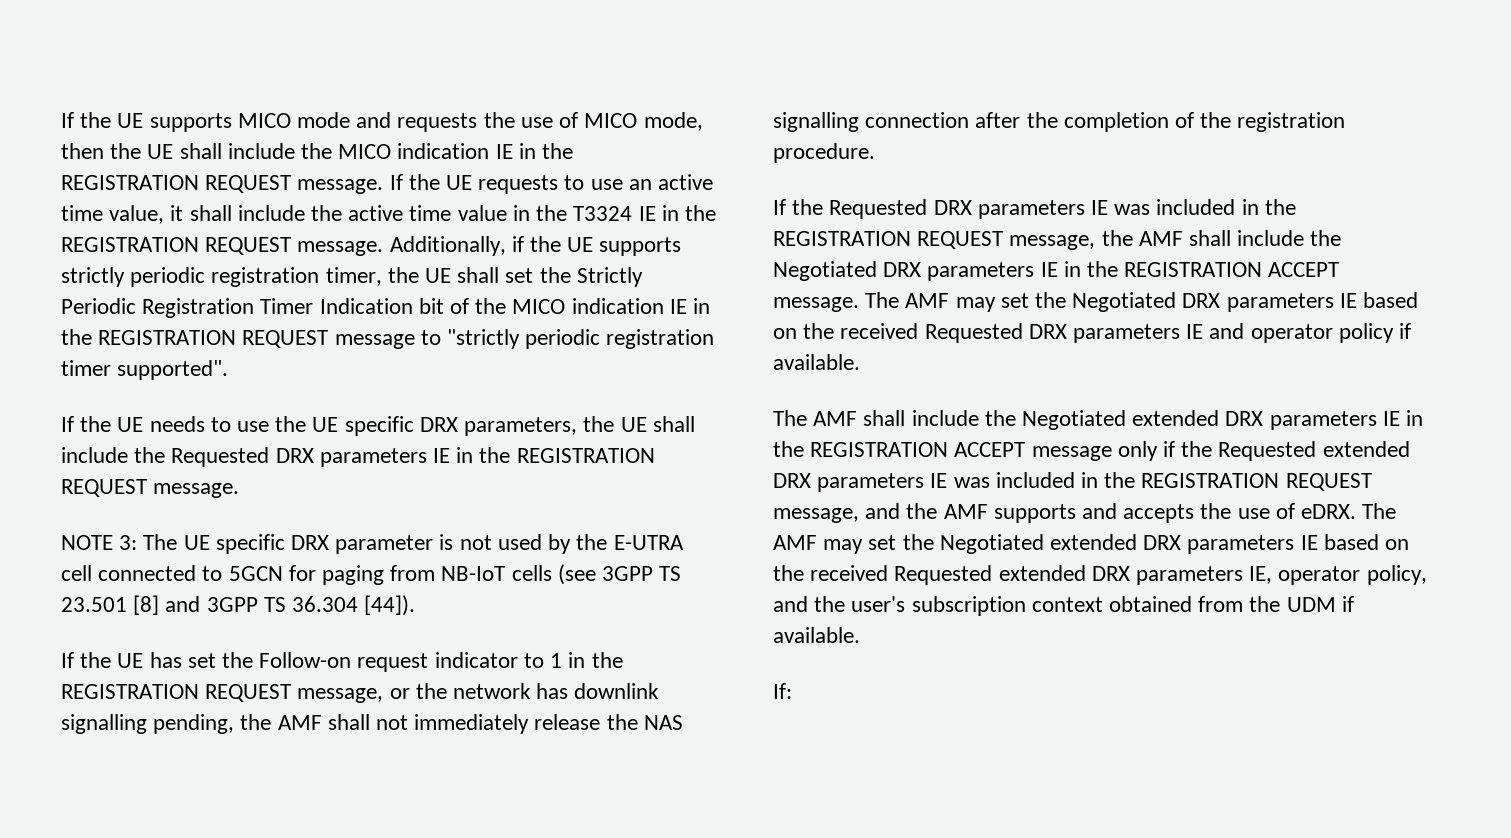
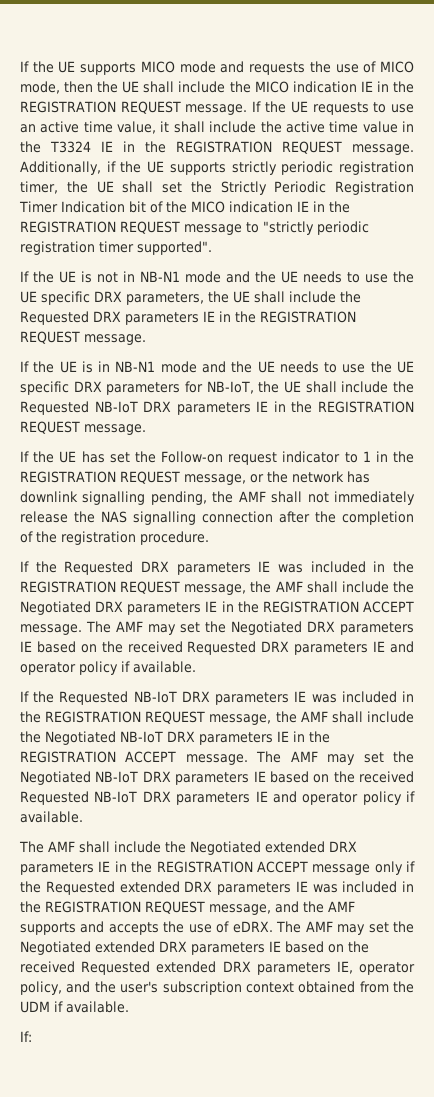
(144, 424) none -> [81,271,298,283] is not in NB-N1 mode and the UE
[61,534,684,554] [61,564,682,585] [61,595,416,616] NOTE 3: The UE specific DRX parameter is not used by the E-UTRA cell connected to 5GCN for paging from NB-IoT cells (see 3GPP TS 23.501 [8] and 3GPP TS 36.304 [44]). -> [20,361,414,373] [20,381,414,395] [20,401,415,415] [20,421,146,435] If the UE is in NB-N1 mode and the UE needs to use the UE specific DRX parameters for NB-IoT, the UE shall include the Requested NB-IoT DRX parameters IE in the REGISTRATION REQUEST message.
(860, 362) none -> [20,691,415,705] [20,711,414,725] [20,731,330,745] [20,751,414,765] [20,771,414,785] [20,791,415,805] [20,811,83,823] // If the Requested NB-IoT DRX parameters IE was included in the REGISTRATION REQUEST message, the AMF shall include the Negotiated NB-IoT DRX parameters IE in the REGISTRATION ACCEPT message. The AMF may set the Negotiated NB-IoT DRX parameters IE based on the received Requested NB-IoT DRX parameters IE and operator policy if available.

